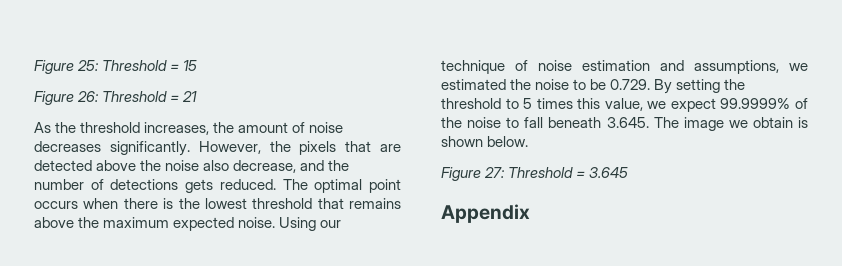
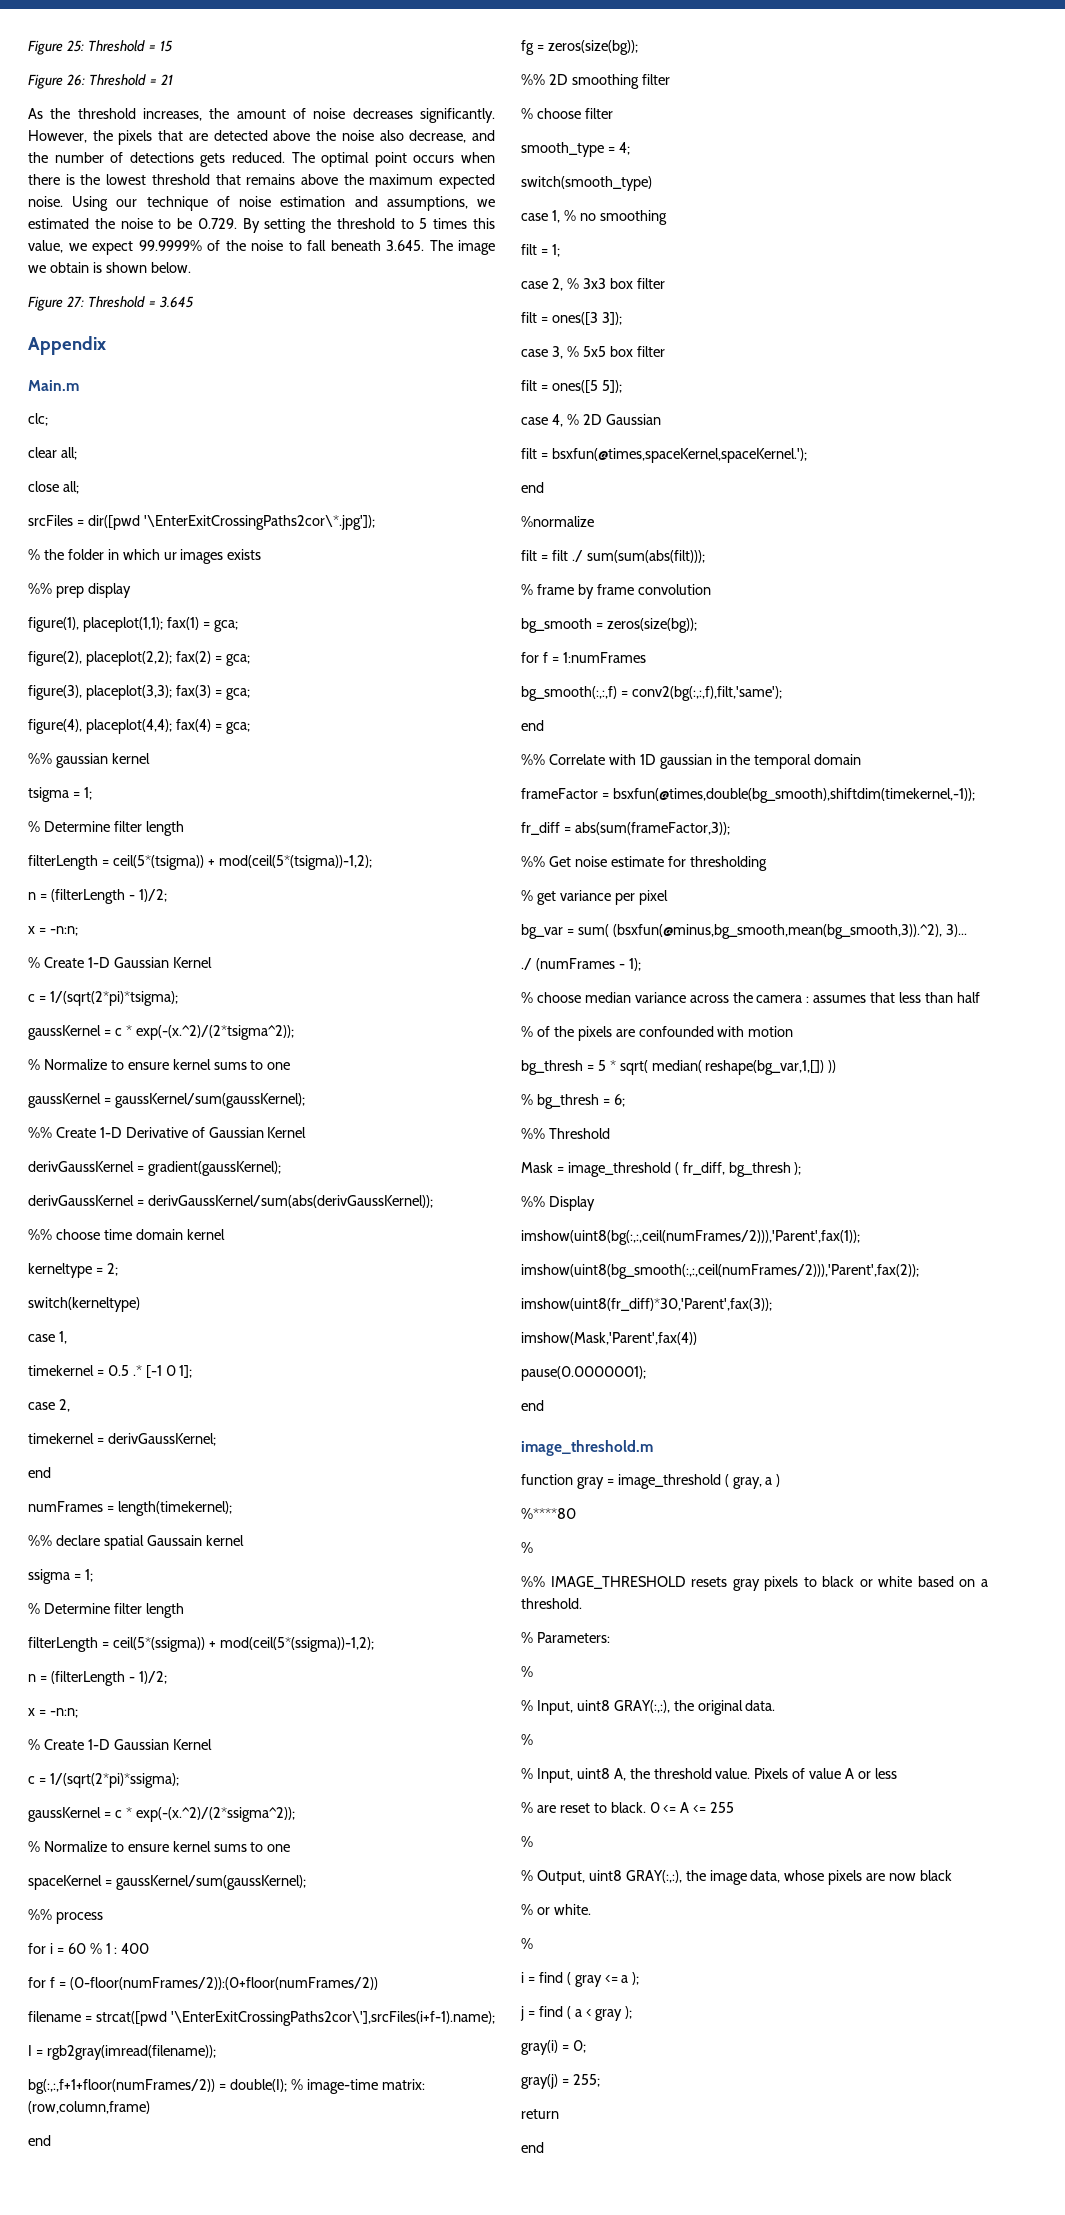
(530, 213) none -> [28,380,79,391] [28,413,48,426] [28,447,77,460] [28,481,79,494] [28,515,375,530] [28,549,262,564] [28,583,131,598] [28,617,238,632] [28,651,250,666] [28,685,250,700] [28,719,250,734] [28,753,150,768] [28,787,92,802] [28,821,184,836] [28,855,372,870] [28,889,167,904] [28,926,78,936] [28,957,212,968] [28,991,178,1006] [28,1025,294,1040] [28,1059,291,1070] [28,1093,305,1108] [28,1127,307,1138] [28,1161,281,1176] [28,1195,433,1208] [28,1229,225,1240] [28,1263,118,1278] [28,1297,140,1312] [28,1331,67,1344] [28,1365,193,1378] [28,1399,70,1412] [28,1433,216,1446] [28,1467,51,1478] [28,1501,232,1516] [28,1535,244,1550] [28,1569,93,1584] [28,1603,184,1618] [28,1637,374,1652] [28,1671,167,1686] [28,1708,78,1718] [28,1739,212,1750] [28,1773,179,1788] [28,1807,295,1822] [28,1841,291,1852] [28,1875,306,1890] [28,1909,103,1924] [28,1943,150,1954] [28,1977,378,1990] [28,2011,495,2026] [28,2045,216,2060] [28,2079,425,2094] [28,2101,150,2114] [28,2135,51,2146] [521,40,638,55] [521,74,670,89] [521,108,613,119] [521,142,630,157] [521,176,652,191] [521,210,667,225] [521,244,560,257] [521,278,665,291] [521,312,622,325] [521,346,665,359] [521,380,622,393] [521,414,661,427] [521,448,807,463] [521,482,544,493] [521,516,594,527] [521,550,705,563] [521,584,711,599] [521,618,697,633] [521,652,646,663] [521,686,782,701] [521,720,544,731] [521,754,862,769] [521,788,975,803] [521,822,730,835] [521,856,767,871] [521,890,668,905] [521,924,967,939] [521,958,641,971] [521,992,980,1003] [521,1026,794,1041] [521,1060,837,1075] [521,1094,625,1109] [521,1128,610,1139] [521,1162,802,1177] [521,1196,595,1211] [521,1230,860,1245] [521,1264,919,1279] [521,1298,772,1311] [521,1332,697,1345] [521,1366,646,1381] [521,1400,544,1411] [521,1440,653,1456] [521,1474,781,1489] [521,1508,576,1519] [521,1542,533,1553] [521,1576,988,1591] [521,1598,582,1609] [521,1632,610,1643] [521,1666,533,1677] [521,1700,776,1715] [521,1734,533,1745] [521,1768,897,1783] [521,1802,735,1813] [521,1836,533,1847] [521,1870,953,1885] [521,1904,591,1915] [521,1938,533,1949] [521,1972,640,1987] [520,2006,633,2021] [521,2040,586,2055] [521,2074,600,2089] [521,2109,559,2119] [521,2142,544,2153] // Main.m // clc; // clear all; // close all; // srcFiles = dir([pwd '\EnterExitCrossingPaths2cor\*.jpg']); // % the folder in which ur images exists // %% prep display // figure(1), placeplot(1,1); fax(1) = gca; // figure(2), placeplot(2,2); fax(2) = gca; // figure(3), placeplot(3,3); fax(3) = gca; // figure(4), placeplot(4,4); fax(4) = gca; // %% gaussian kernel // tsigma = 1; // % Determine filter length // filterLength = ceil(5*(tsigma)) + mod(ceil(5*(tsigma))-1,2); // n = (filterLength - 1)/2; // x = -n:n; // % Create 1-D Gaussian Kernel // c = 1/(sqrt(2*pi)*tsigma); // gaussKernel = c * exp(-(x.^2)/(2*tsigma^2)); // % Normalize to ensure kernel sums to one // gaussKernel = gaussKernel/sum(gaussKernel); // %% Create 1-D Derivative of Gaussian Kernel // derivGaussKernel = gradient(gaussKernel); // derivGaussKernel = derivGaussKernel/sum(abs(derivGaussKernel)); // %% choose time domain kernel // kerneltype = 2; // switch(kerneltype) // case 1, // timekernel = 0.5 .* [-1 0 1]; // case 2, // timekernel = derivGaussKernel; // end // numFrames = length(timekernel); // %% declare spatial Gaussain kernel // ssigma = 1; // % Determine filter length // filterLength = ceil(5*(ssigma)) + mod(ceil(5*(ssigma))-1,2); // n = (filterLength - 1)/2; // x = -n:n; // % Create 1-D Gaussian Kernel // c = 1/(sqrt(2*pi)*ssigma); // gaussKernel = c * exp(-(x.^2)/(2*ssigma^2)); // % Normalize to ensure kernel sums to one // spaceKernel = gaussKernel/sum(gaussKernel); // %% process // for i = 60 % 1 : 400 // for f = (0-floor(numFrames/2)):(0+floor(numFrames/2)) // filename = strcat([pwd '\EnterExitCrossingPaths2cor\'],srcFiles(i+f-1).name); // I = rgb2gray(imread(filename)); // bg(:,:,f+1+floor(numFrames/2)) = double(I); % image-time matrix: (row,column,frame) // end // fg = zeros(size(bg)); // %% 2D smoothing filter // % choose filter // smooth_type = 4; // switch(smooth_type) // case 1, % no smoothing // filt = 1; // case 2, % 3x3 box filter // filt = ones([3 3]); // case 3, % 5x5 box filter // filt = ones([5 5]); // case 4, % 2D Gaussian // filt = bsxfun(@times,spaceKernel,spaceKernel.'); // end // %normalize // filt = filt ./ sum(sum(abs(filt))); // % frame by frame convolution // bg_smooth = zeros(size(bg)); // for f = 1:numFrames // bg_smooth(:,:,f) = conv2(bg(:,:,f),filt,'same'); // end // %% Correlate with 1D gaussian in the temporal domain // frameFactor = bsxfun(@times,double(bg_smooth),shiftdim(timekernel,-1)); // fr_diff = abs(sum(frameFactor,3)); // %% Get noise estimate for thresholding // % get variance per pixel // bg_var = sum( (bsxfun(@minus,bg_smooth,mean(bg_smooth,3)).^2), 3)... // ./ (numFrames - 1); // % choose median variance across the camera : assumes that less than half // % of the pixels are confounded with motion // bg_thresh = 5 * sqrt( median( reshape(bg_var,1,[]) )) // % bg_thresh = 6; // %% Threshold // Mask = image_threshold ( fr_diff, bg_thresh ); // %% Display // imshow(uint8(bg(:,:,ceil(numFrames/2))),'Parent',fax(1)); // imshow(uint8(bg_smooth(:,:,ceil(numFrames/2))),'Parent',fax(2)); // imshow(uint8(fr_diff)*30,'Parent',fax(3)); // imshow(Mask,'Parent',fax(4)) // pause(0.0000001); // end // image_threshold.m // function gray = image_threshold ( gray, a ) // %****80 // % // %% IMAGE_THRESHOLD resets gray pixels to black or white based on a threshold. // % Parameters: // % // % Input, uint8 GRAY(:,:), the original data. // % // % Input, uint8 A, the threshold value. Pixels of value A or less // % are reset to black. 0 <= A <= 255 // % // % Output, uint8 GRAY(:,:), the image data, whose pixels are now black // % or white. // % // i = find ( gray <= a ); // j = find ( a < gray ); // gray(i) = 0; // gray(j) = 255; // return // end

